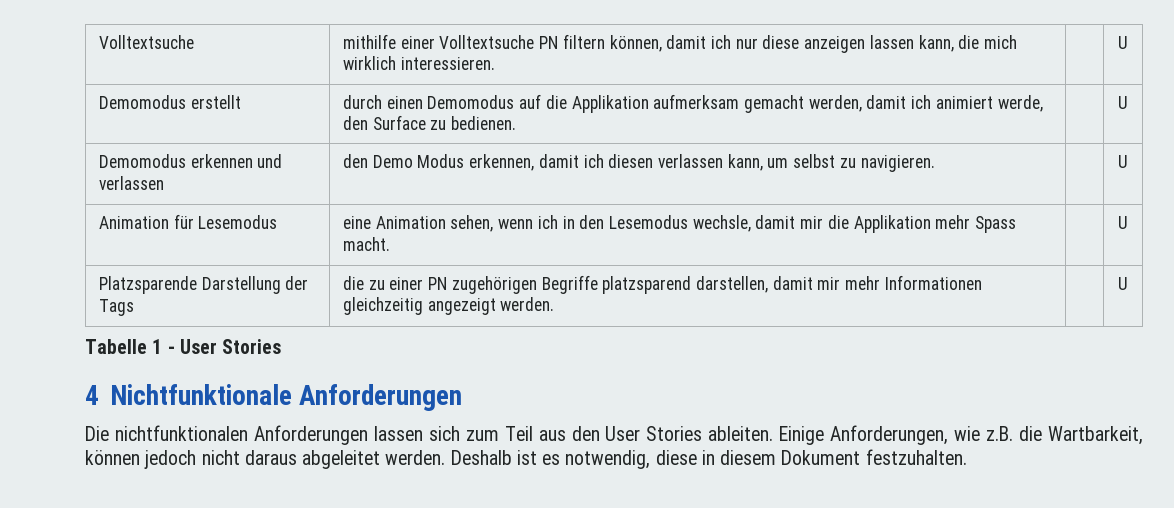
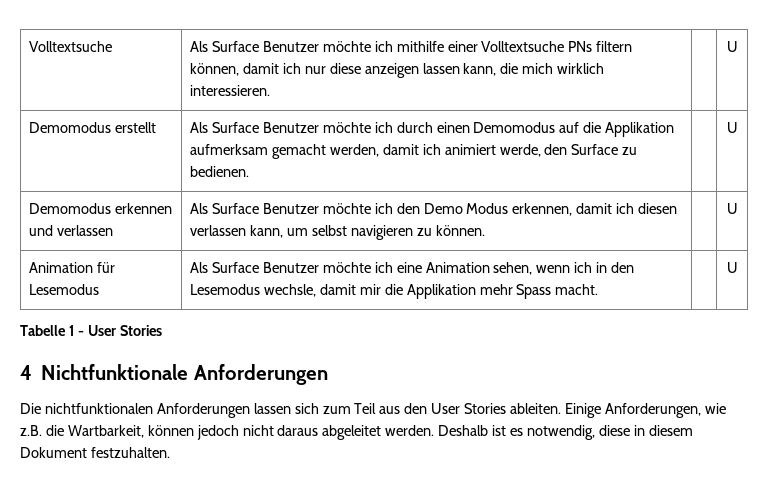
(194, 42) none -> [190,41,393,52] Als Surface Benutzer möchte ich
[539,36,559,49] PN -> [568,41,593,52] PNs
(241, 102) none -> [190,122,393,133] Als Surface Benutzer möchte ich
(164, 183) none -> [190,203,393,214] Als Surface Benutzer möchte ich
[839,155,935,172] zu navigieren. -> [350,225,485,240] navigieren zu können.
(278, 222) none -> [190,262,393,273] Als Surface Benutzer möchte ich
[98,276,309,294] [98,299,134,316] [342,275,982,294] [342,297,555,315] [1118,277,1128,290] // Platzsparende Darstellung der Tags | die zu einer PN zugehörigen Begriffe platzsparend darstellen, damit mir mehr Informationen gleichzeitig angezeigt werden. | | U -> (738, 267) none

